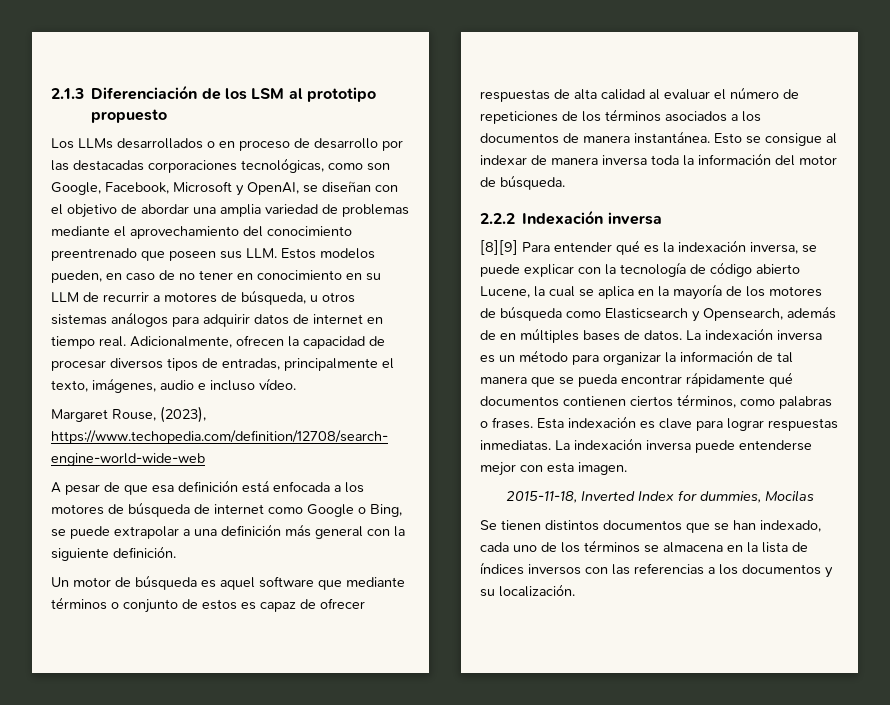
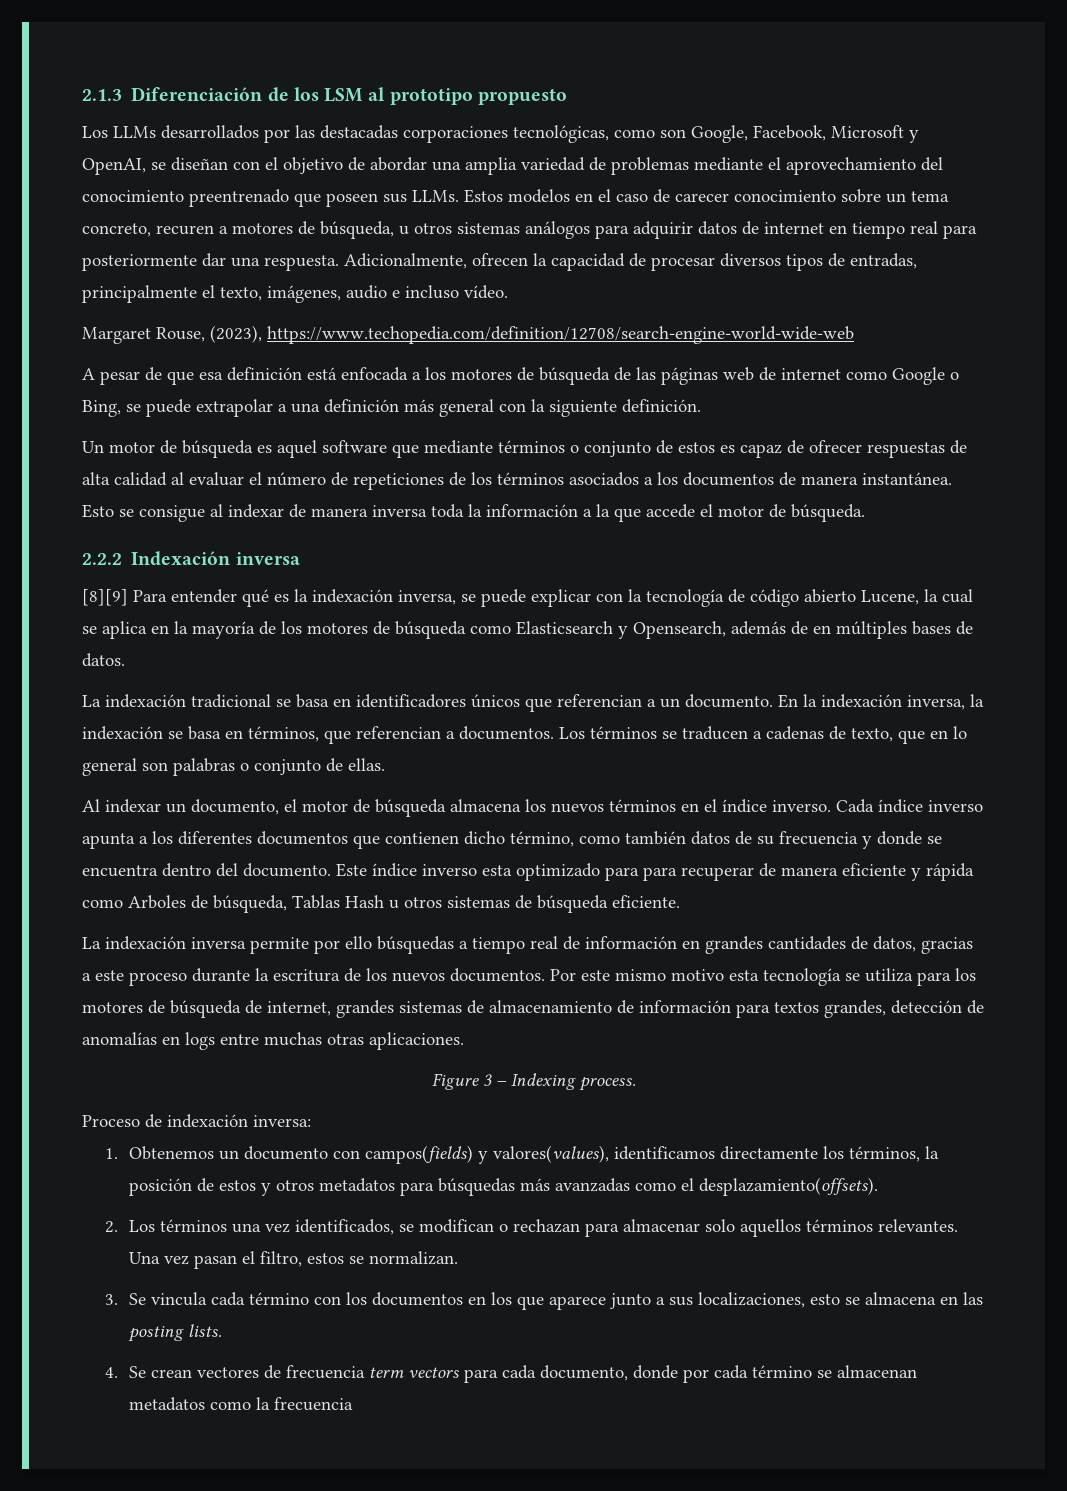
[207,138,378,151] o en proceso de desarrollo -> (259, 132) none
[246,248,277,258] LLM. -> [412,190,459,202] LLMs.
[51,270,381,283] [51,292,149,302] pueden, en caso de no tener en conocimiento en su LLM de recurrir -> [575,189,949,203] [82,223,214,237] en el caso de carecer conocimiento sobre un tema concreto, recuren
[99,336,126,347] real. -> [910,221,977,239] [82,253,339,271] real para posteriormente dar una respuesta.
(210, 509) none -> [636,367,776,385] las páginas web de
[775,155,795,166] del -> [583,504,713,522] a la que accede el
[686,328,822,341] [480,350,793,365] [480,372,793,387] [480,394,832,409] [480,416,838,431] [480,438,812,453] [480,462,627,476] [505,490,814,503] [480,520,821,533] [480,540,808,553] [480,562,833,578] [480,584,575,597] La indexación inversa es un método para organizar la información de tal manera que se pueda encontrar rápidamente qué documentos contienen ciertos términos, como palabras o frases. Esta indexación es clave para lograr respuestas inmediatas. La indexación inversa puede entenderse mejor con esta imagen. // 2015-11-18, Inverted Index for dummies, Mocilas // Se tienen distintos documentos que se han indexado, cada uno de los términos se almacena en la lista de índices inversos con las referencias a los documentos y su localización. -> [82,694,984,712] [82,726,967,744] [82,758,385,776] [82,799,983,817] [82,831,942,849] [82,863,974,881] [82,895,680,913] [82,936,973,954] [82,968,976,986] [82,1000,984,1018] [82,1032,464,1050] [431,1073,636,1091] [82,1114,311,1128] [105,1145,939,1164] [128,1177,878,1196] [105,1219,958,1237] [128,1251,458,1269] [105,1292,983,1310] [127,1324,222,1342] [105,1365,917,1383] [128,1397,353,1411] // La indexación tradicional se basa en identificadores únicos que referencian a un documento. En la indexación inversa, la indexación se basa en términos, que referencian a documentos. Los términos se traducen a cadenas de texto, que en lo general son palabras o conjunto de ellas. // Al indexar un documento, el motor de búsqueda almacena los nuevos términos en el índice inverso. Cada índice inverso apunta a los diferentes documentos que contienen dicho término, como también datos de su frecuencia y donde se encuentra dentro del documento. Este índice inverso esta optimizado para para recuperar de manera eficiente y rápida como Arboles de búsqueda, Tablas Hash u otros sistemas de búsqueda eficiente. // La indexación inversa permite por ello búsquedas a tiempo real de información en grandes cantidades de datos, gracias a este proceso durante la escritura de los nuevos documentos. Por este mismo motivo esta tecnología se utiliza para los motores de búsqueda de internet, grandes sistemas de almacenamiento de información para textos grandes, detección de anomalías en logs entre muchas otras aplicaciones. // Figure 3 – Indexing process. // Proceso de indexación inversa: // 1. Obtenemos un documento con campos(fields) y valores(values), identificamos directamente los términos, la posición de estos y otros metadatos para búsquedas más avanzadas como el desplazamiento(offsets). // 2. Los términos una vez identificados, se modifican o rechazan para almacenar solo aquellos términos relevantes. Una vez pasan el filtro, estos se normalizan. // 3. Se vincula cada término con los documentos en los que aparece junto a sus localizaciones, esto se almacena en las posting lists. // 4. Se crean vectores de frecuencia term vectors para cada documento, donde por cada término se almacenan metadatos como la frecuencia

